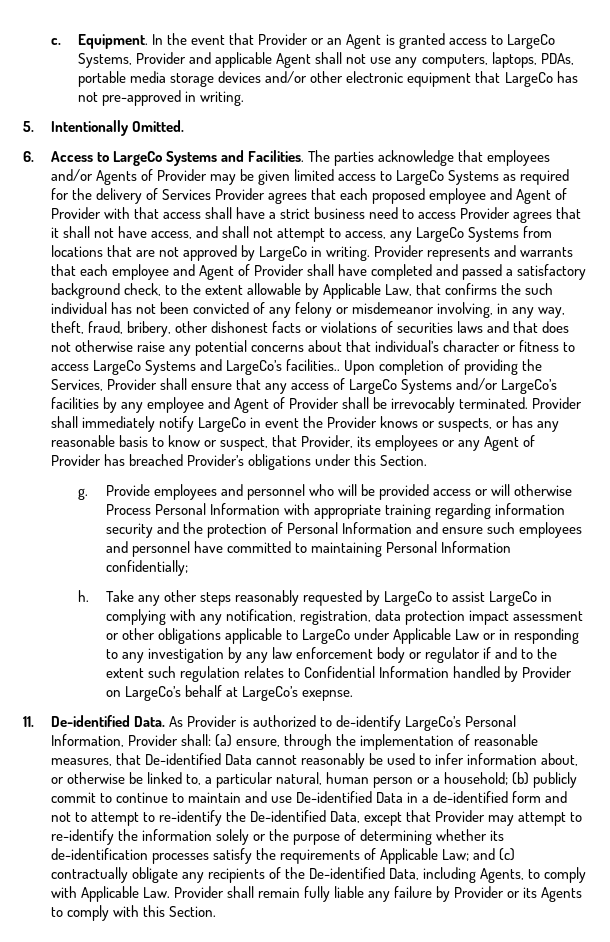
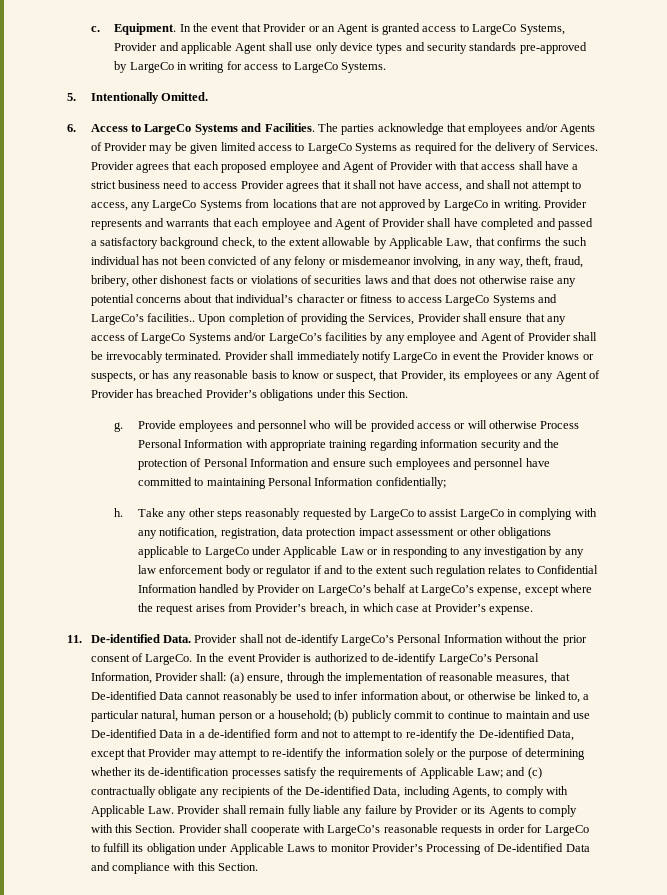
[346,52,574,68] [78,71,578,87] [78,90,245,106] not use any computers, laptops, PDAs, portable media storage devices and/or other electronic equipment that LargeCo has not pre-approved in writing. -> [295,42,587,54] [114,61,387,73] use only device types and security standards pre-approved by LargeCo in writing for access to LargeCo Systems.
[161,189,211,200] Services -> [551,143,598,151] Services.
[301,690,353,701] [23,715,183,727] exepnse. // 11. De-identified Data. As -> [477,584,593,596] [137,603,534,615] [67,634,587,646] [90,653,256,665] expense, except where the request arises from Provider’s breach, in which case at Provider’s expense. // 11. De-identified Data. Provider shall not de-identify LargeCo’s Personal Information without the prior consent of LargeCo. In the event
(216, 911) none -> [178,824,589,836] [90,843,590,855] [90,862,259,874] Provider shall cooperate with LargeCo’s reasonable requests in order for LargeCo to fulfill its obligation under Applicable Laws to monitor Provider’s Processing of De-identified Data and compliance with this Section.

